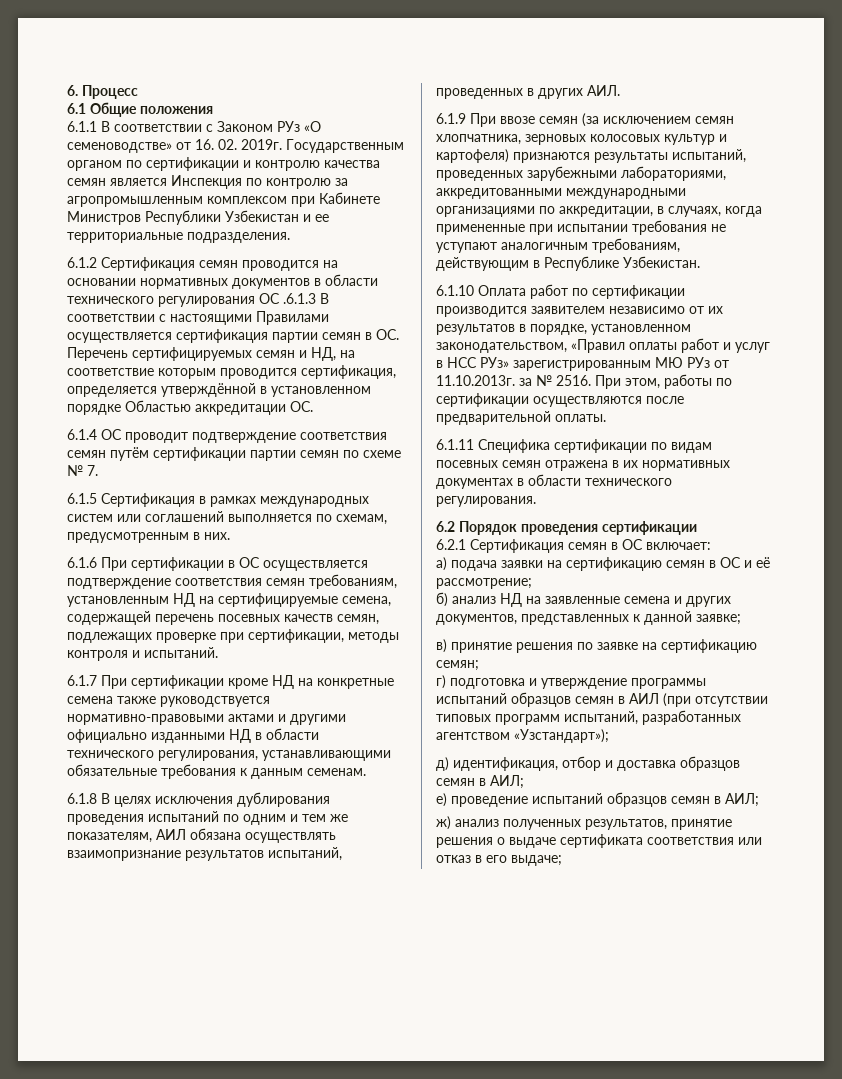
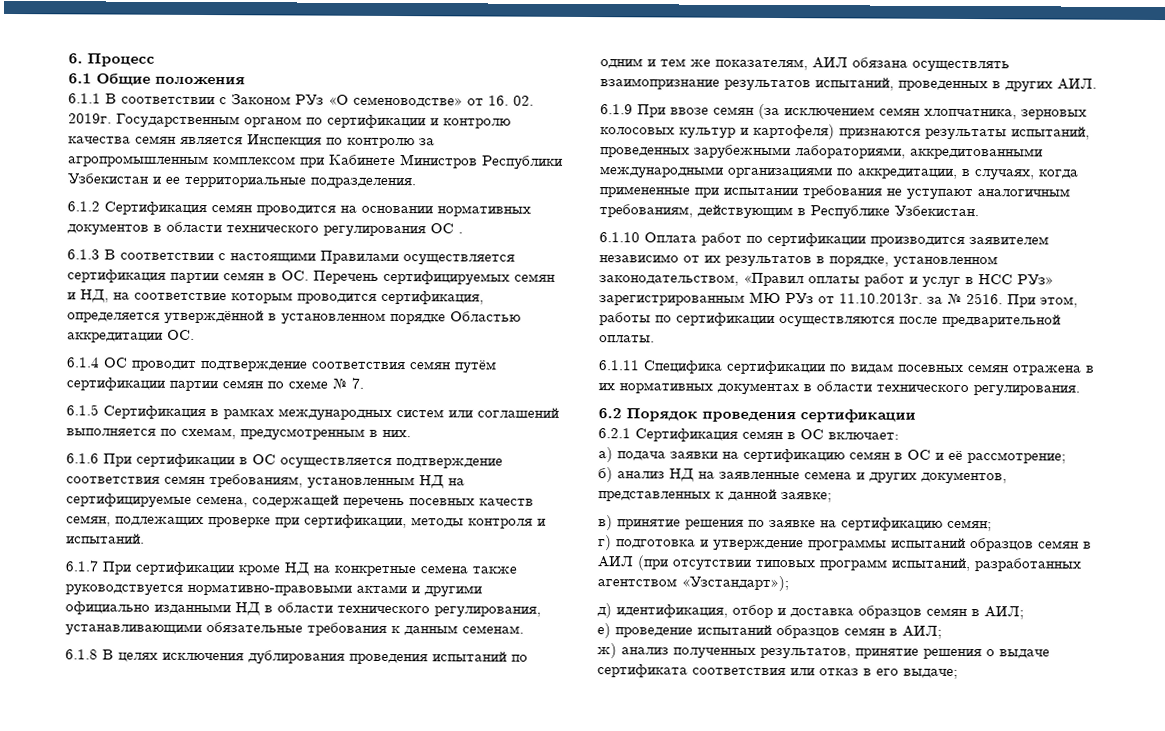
[283,293,316,304] .6.1.3 -> [458,232,463,234] [67,249,100,260] . // 6.1.3

